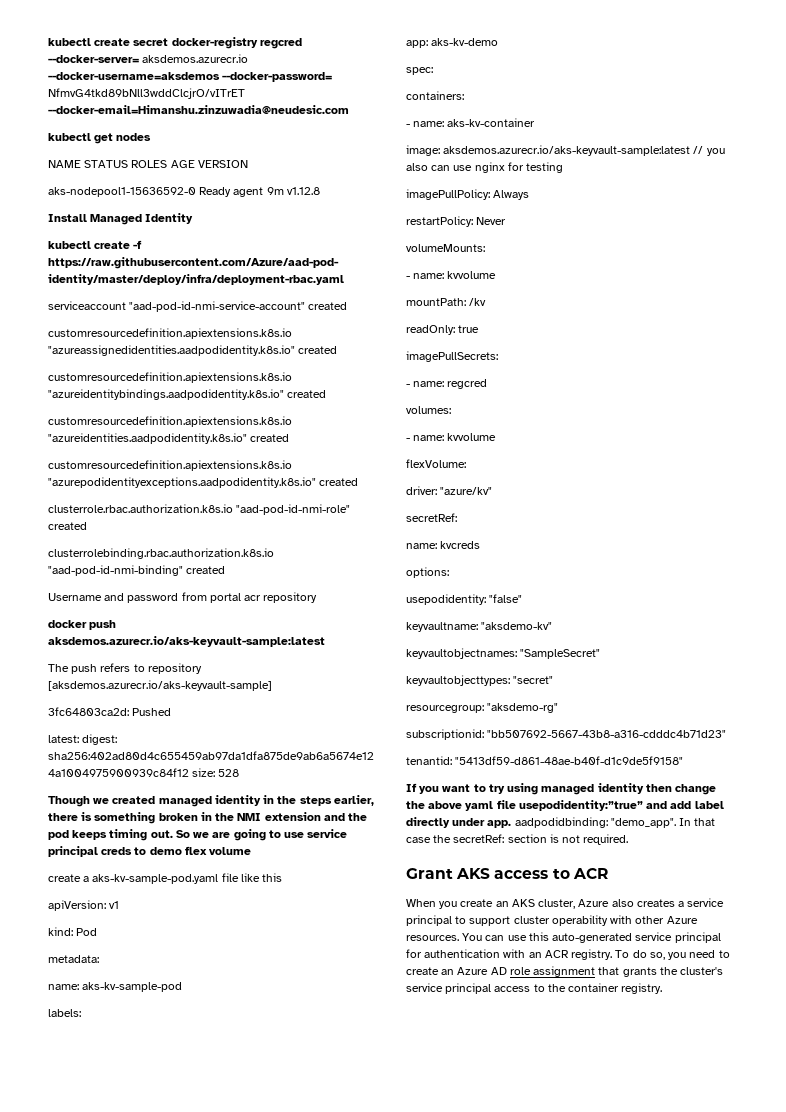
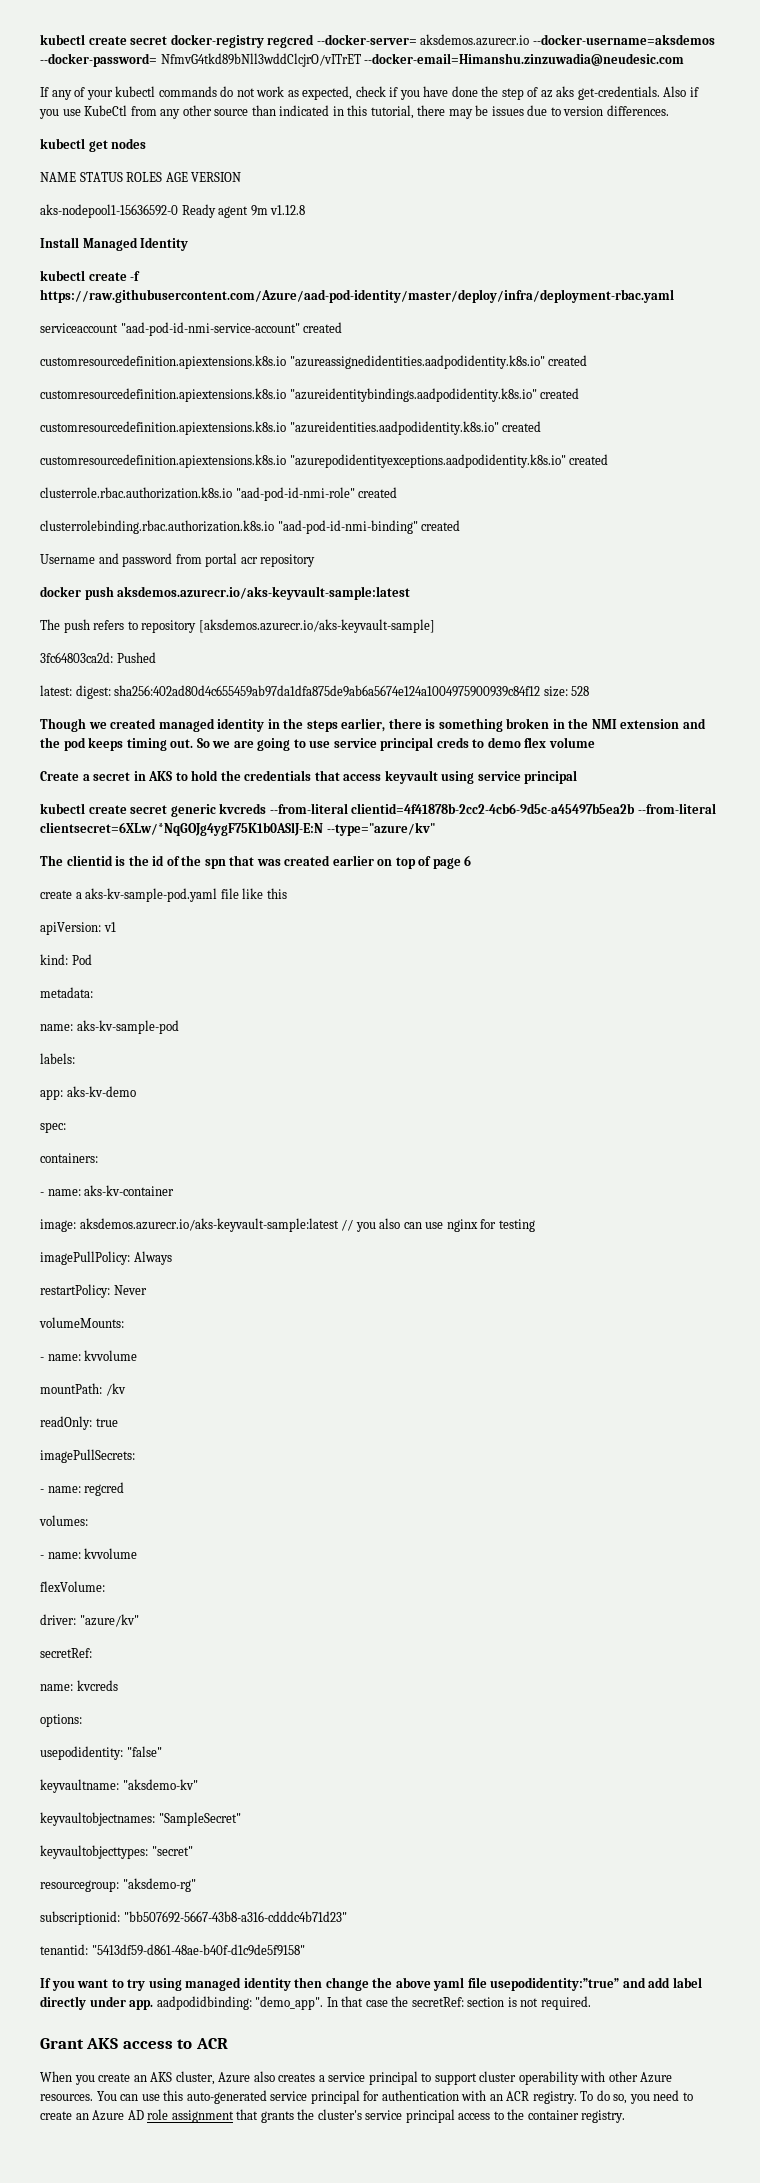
(349, 109) none -> [40,86,699,100] [39,105,669,119] // If any of your kubectl commands do not work as expected, check if you have done the step of az aks get-credentials. Also if you use KubeCtl from any other source than indicated in this tutorial, there may be issues due to version differences.
(252, 851) none -> [40,770,578,784] [40,803,716,817] [40,822,435,836] [40,855,472,869] // Create a secret in AKS to hold the credentials that access keyvault using service principal // kubectl create secret generic kvcreds --from-literal clientid=4f41878b-2cc2-4cb6-9d5c-a45497b5ea2b --from-literal clientsecret=6XLw/*NqGOJg4ygF75K1b0ASlJ-E:N --type="azure/kv" // The clientid is the id of the spn that was created earlier on top of page 6

